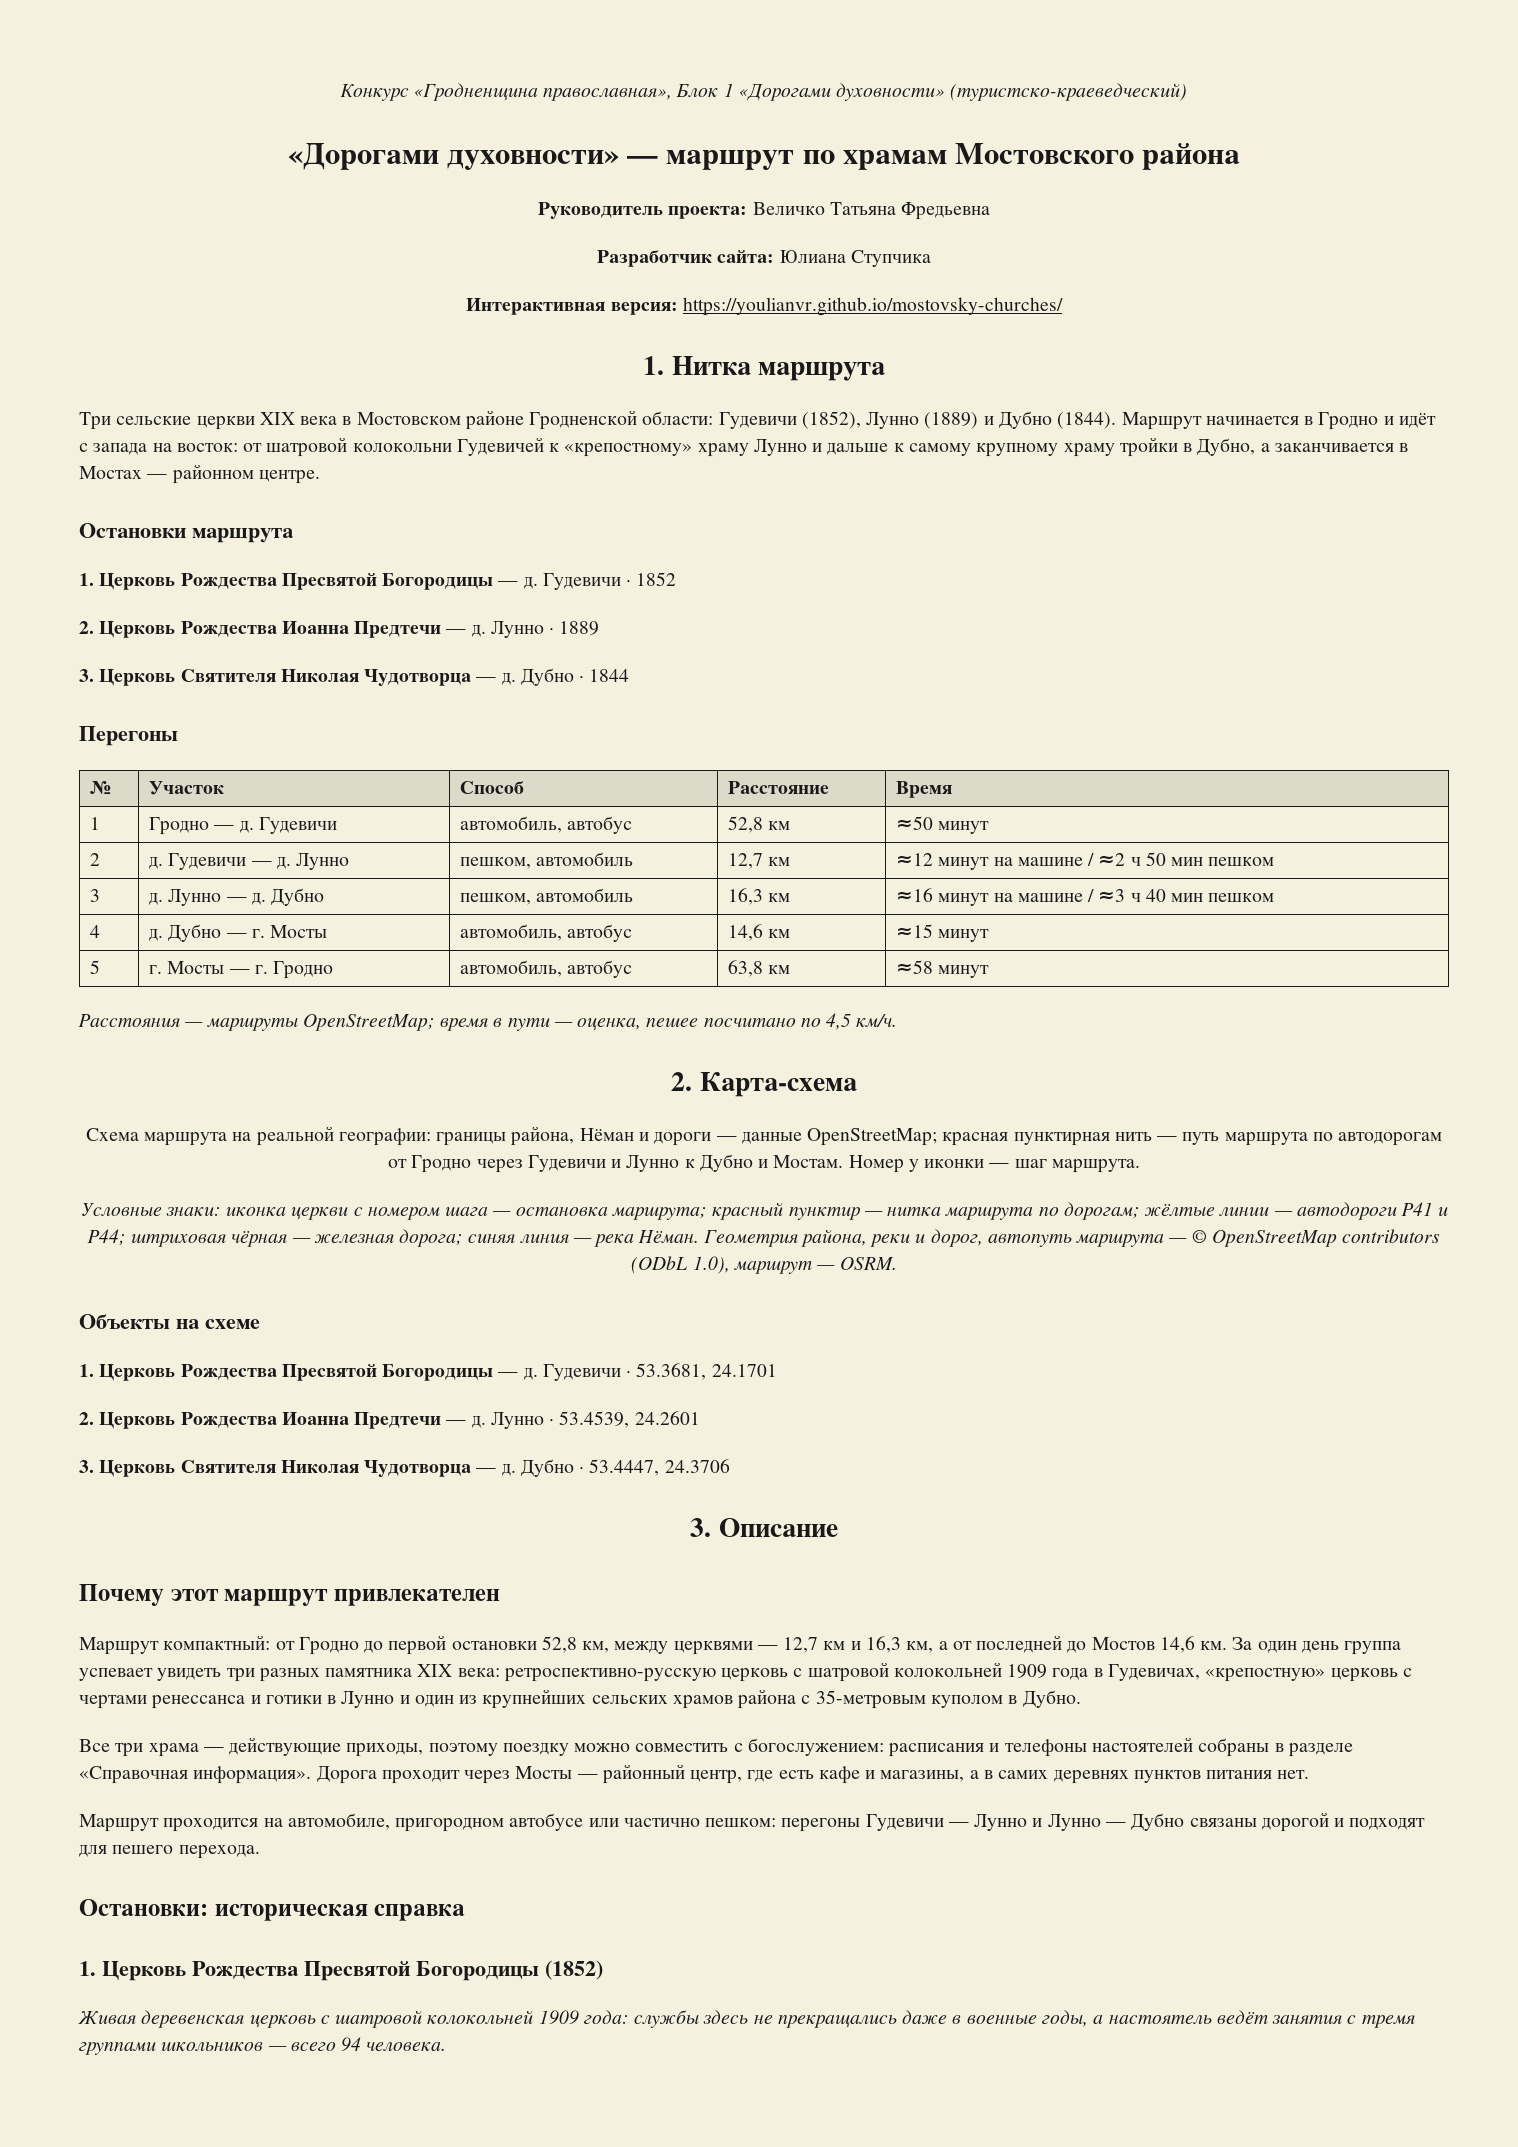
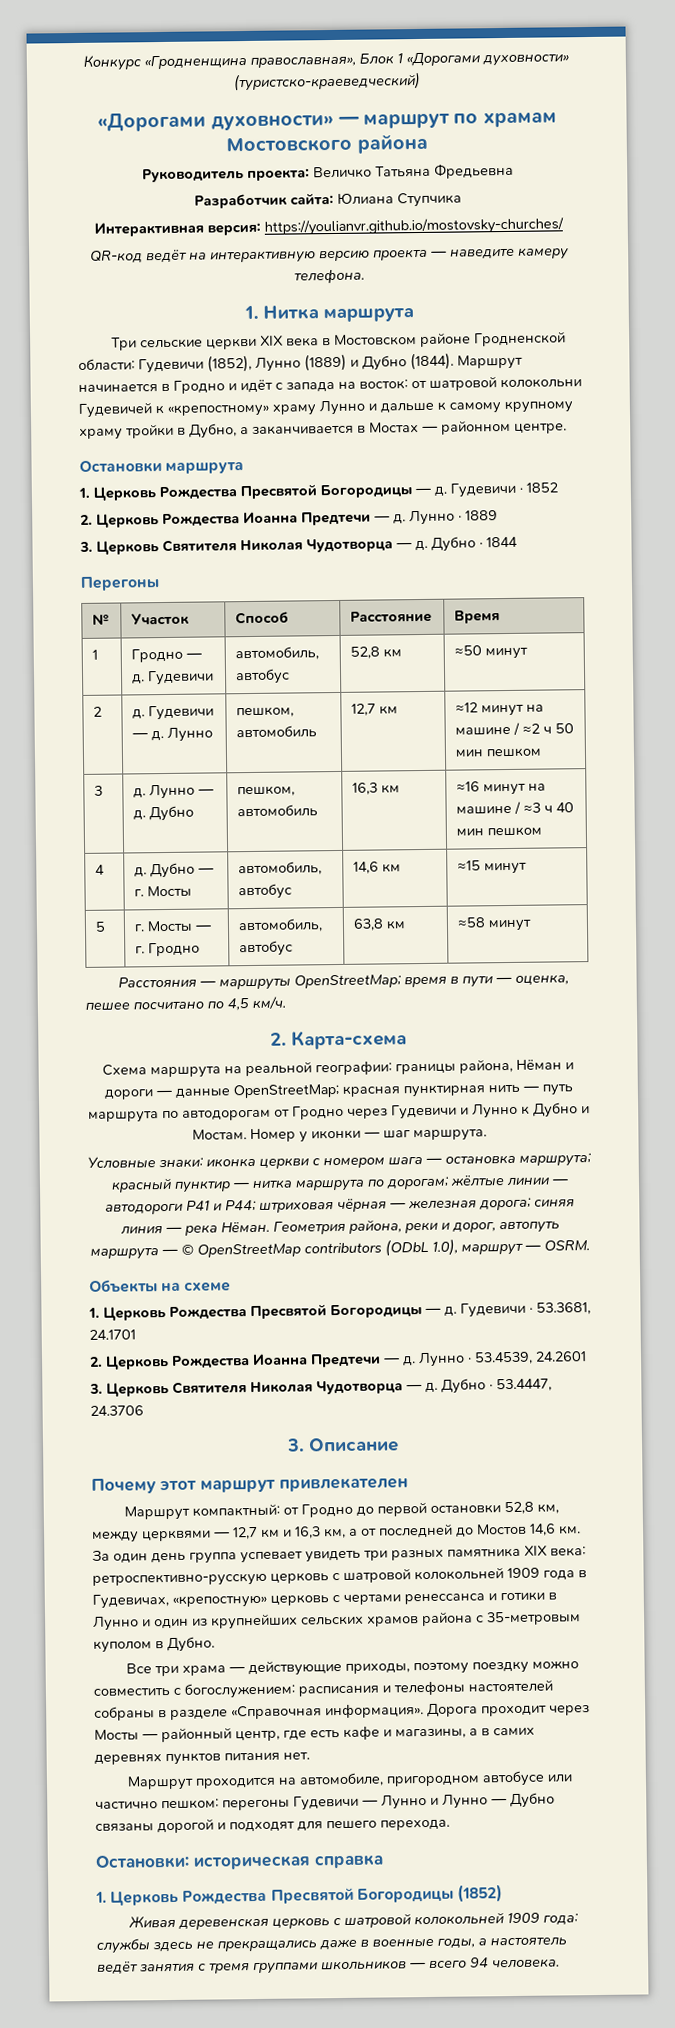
(1063, 306) none -> [89,247,569,264] [293,268,365,284] // QR-код ведёт на интерактивную версию проекта — наведите камеру телефона.

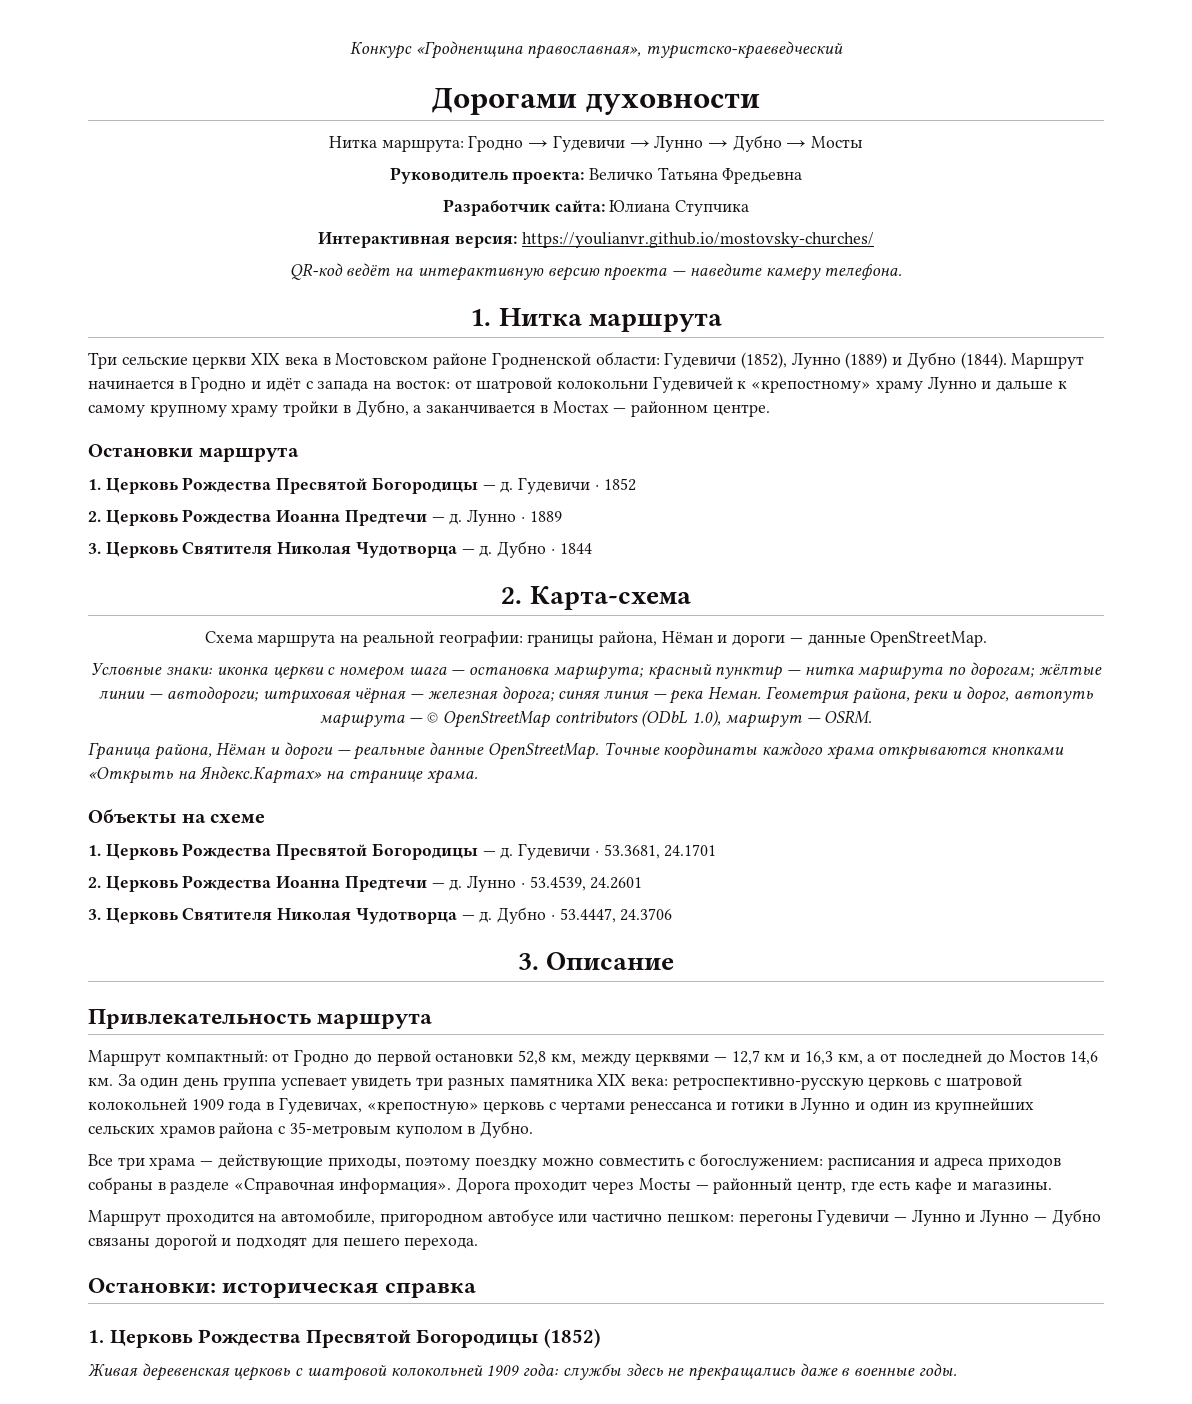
[359,52,569,67] [233,71,421,92] [97,111,557,132] [226,133,428,154] Блок 1 «Дорогами духовности» (туристско-краеведческий) // «Дорогами духовности» — маршрут по храмам Мостовского района -> [646,41,844,59] [432,88,760,115] [328,135,864,152] туристско-краеведческий // Дорогами духовности // Нитка маршрута: Гродно → Гудевичи → Лунно → Дубно → Мосты
[80,576,160,591] [92,614,110,625] [131,612,191,626] [235,611,290,625] [350,610,433,623] [454,610,501,624] [92,649,99,660] [131,647,203,663] [132,669,215,686] [235,646,320,661] [235,668,291,685] [350,646,403,659] [454,645,529,660] [93,706,103,717] [132,704,215,721] [132,726,214,742] [236,706,295,718] [236,725,318,739] [351,703,399,716] [455,702,545,717] [455,722,575,736] [455,747,543,758] [94,785,104,796] [133,783,215,800] [133,805,195,822] [237,785,296,797] [237,804,319,818] [352,782,401,795] [456,781,547,796] [456,801,575,815] [456,826,543,837] [95,864,106,875] [134,862,215,879] [134,885,193,897] [238,861,323,876] [238,883,293,900] [353,861,402,874] [457,860,528,875] [95,921,107,932] [134,920,213,932] [135,941,201,957] [238,918,324,933] [239,940,294,957] [353,918,407,931] [457,917,533,932] [117,974,569,991] [85,996,286,1011] // Перегоны // № | Участок | Способ | Расстояние | Время // 1 | Гродно — д. Гудевичи | автомобиль, автобус | 52,8 км | ≈50 минут // 2 | д. Гудевичи — д. Лунно | пешком, автомобиль | 12,7 км | ≈12 минут на машине / ≈2 ч 50 мин пешком // 3 | д. Лунно — д. Дубно | пешком, автомобиль | 16,3 км | ≈16 минут на машине / ≈3 ч 40 мин пешком // 4 | д. Дубно — г. Мосты | автомобиль, автобус | 14,6 км | ≈15 минут // 5 | г. Мосты — г. Гродно | автомобиль, автобус | 63,8 км | ≈58 минут // Расстояния — маршруты OpenStreetMap; время в пути — оценка, пешее посчитано по 4,5 км/ч. -> (592, 548) none
[232,1083,573,1099] [88,1102,590,1123] [191,1128,487,1143] OpenStreetMap; красная пунктирная нить — путь маршрута по автодорогам от Гродно через Гудевичи и Лунно к Дубно и Мостам. Номер у иконки — шаг маршрута. -> [870,631,988,647] OpenStreetMap.
[105,1199,257,1215] автодороги Р41 и Р44; -> [166,686,259,704] автодороги;
[220,1221,270,1233] Нёман. -> [708,687,762,699] Неман.
(590, 1245) none -> [88,742,1065,760] [88,766,478,784] // Граница района, Нёман и дороги — реальные данные OpenStreetMap. Точные координаты каждого храма открываются кнопками «Открыть на Яндекс.Картах» на странице храма.
[91,1477,408,1494] Почему этот маршрут привлекателен -> [88,1009,433,1029] Привлекательность маршрута
[393,1679,553,1696] телефоны настоятелей -> [934,1157,1061,1170] адреса приходов
[395,1727,535,1739] [94,1752,310,1766] магазины, а в самих деревнях пунктов питания нет. -> [971,1181,1052,1190] магазины.
[437,1936,567,1948] [97,1957,560,1975] годы, а настоятель ведёт занятия с тремя группами школьников — всего 94 человека. -> [918,1363,957,1376] годы.

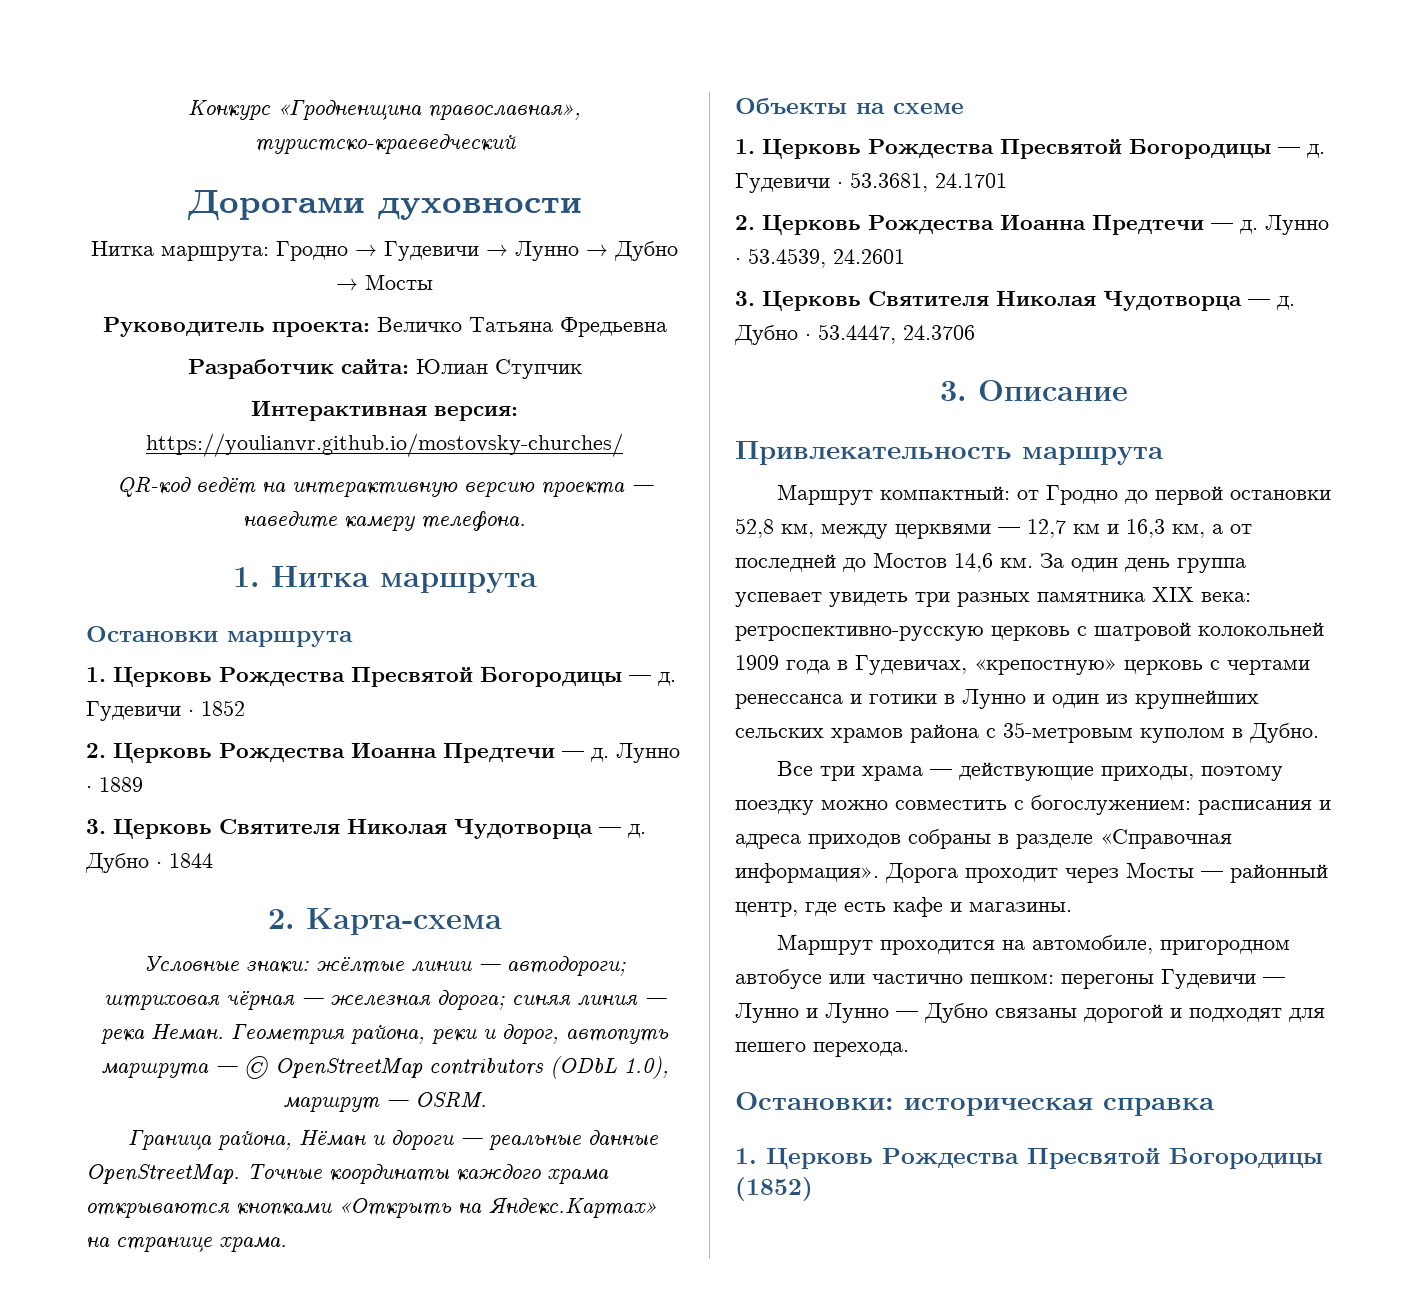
[609,200,750,216] Юлиана Ступчика -> [415,359,582,379] Юлиан Ступчик
[88,352,1085,369] [88,376,1067,393] [88,400,770,417] // Три сельские церкви XIX века в Мостовском районе Гродненской области: Гудевичи (1852), Лунно (1889) и Дубно (1844). Маршрут начинается в Гродно и идёт с запада на восток: от шатровой колокольни Гудевичей к «крепостному» храму Лунно и дальше к самому крупному храму тройки в Дубно, а заканчивается в Мостах — районном центре. -> (537, 583) none
[204,631,988,647] [91,662,1035,680] Схема маршрута на реальной географии: границы района, Нёман и дороги — данные OpenStreetMap. // Условные знаки: иконка церкви с номером шага — остановка маршрута; красный пунктир — нитка маршрута по дорогам; -> [143,955,309,974] Условные знаки:
[88,1363,957,1381] // Живая деревенская церковь с шатровой колокольней 1909 года: службы здесь не прекращались даже в военные годы. -> (813, 1189) none

